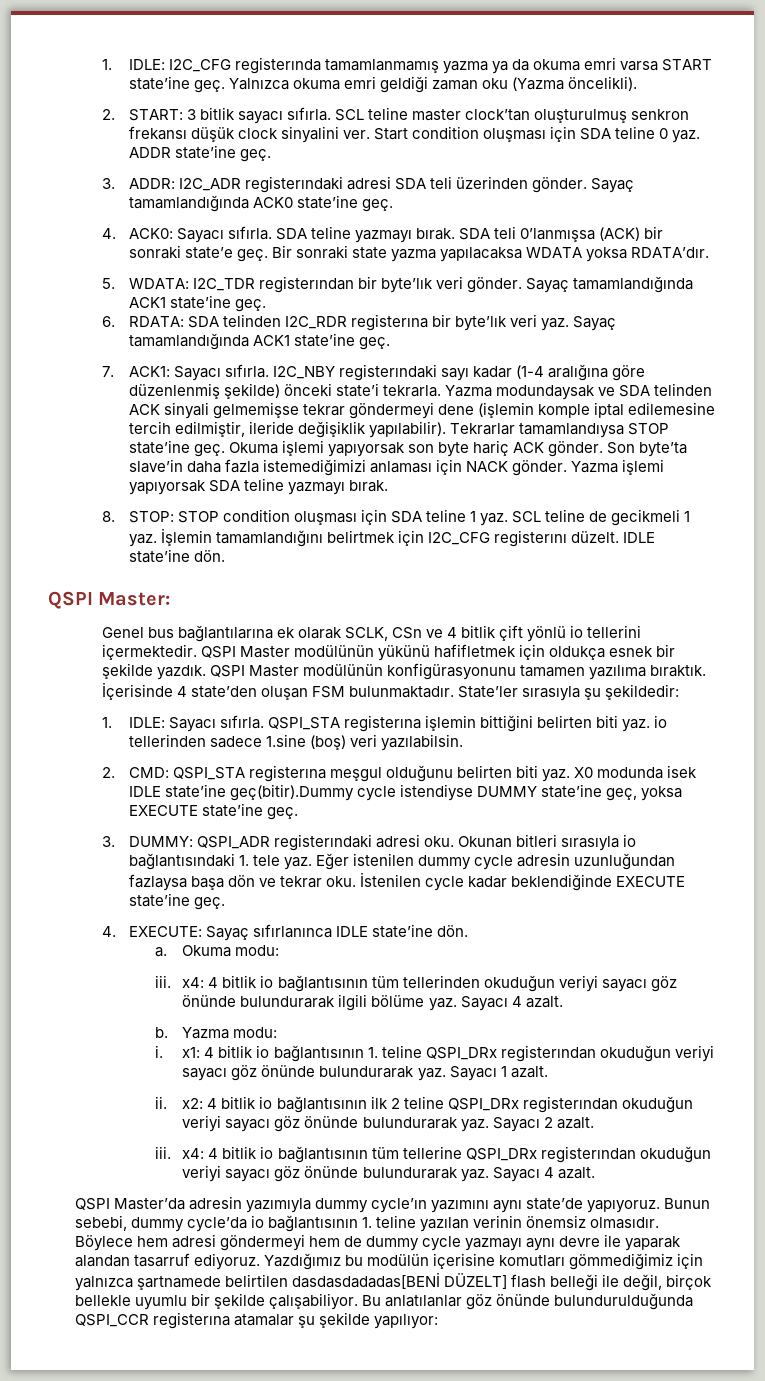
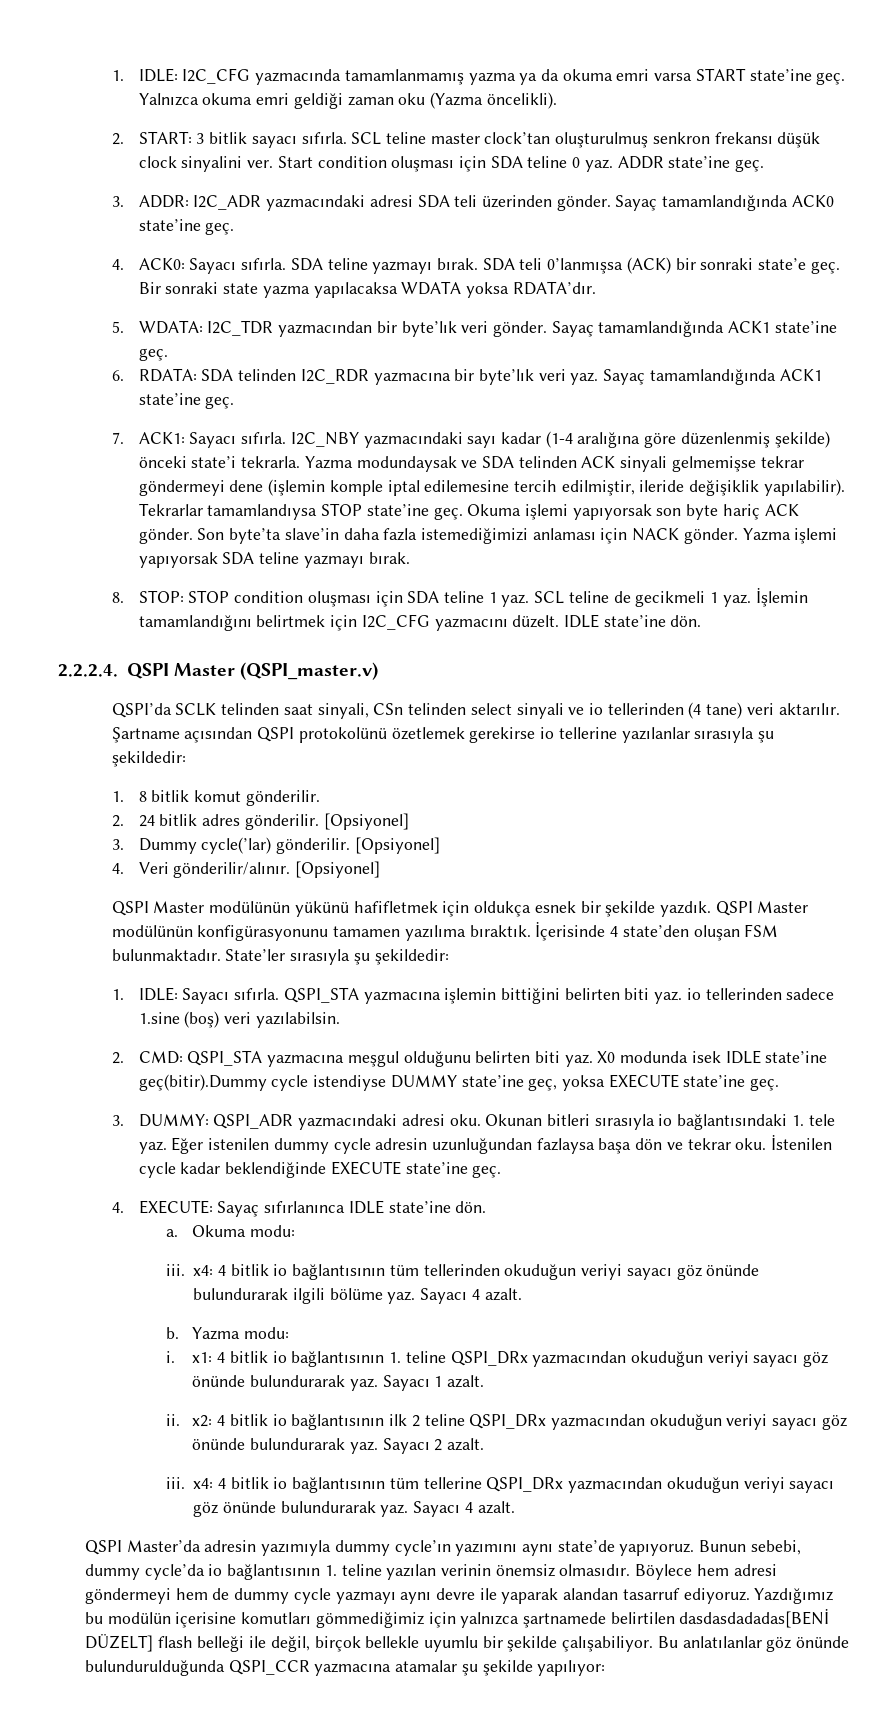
[234,57,321,74] registerında -> [255,69,342,85] yazmacında
[244,176,343,193] registerındaki -> [266,195,366,211] yazmacındaki
[258,276,354,293] registerından -> [278,321,373,337] yazmacından
[350,314,428,331] registerına -> [373,372,451,385] yazmacına
[338,364,437,381] registerındaki -> [363,432,463,448] yazmacındaki
[493,530,567,547] registerını -> [434,618,508,631] yazmacını
[48,591,171,609] [101,625,642,642] [101,644,197,660] QSPI Master: // Genel bus bağlantılarına ek olarak SCLK, CSn ve 4 bitlik çift yönlü io tellerini içermektedir. -> [58,662,379,680] [111,702,840,719] [111,727,775,743] [111,751,186,767] [111,790,320,806] [111,813,409,830] [111,837,440,854] [111,861,381,878] 2.2.2.4. QSPI Master (QSPI_master.v) // QSPI’da SCLK telinden saat sinyali, CSn telinden select sinyali ve io tellerinden (4 tane) veri aktarılır. Şartname açısından QSPI protokolünü özetlemek gerekirse io tellerine yazılanlar sırasıyla şu şekildedir: // 1. 8 bitlik komut gönderilir. // 2. 24 bitlik adres gönderilir. [Opsiyonel] // 3. Dummy cycle(’lar) gönderilir. [Opsiyonel] // 4. Veri gönderilir/alınır. [Opsiyonel] //
[343,715,421,732] registerına -> [363,991,441,1004] yazmacına
[248,765,326,782] registerına -> [267,1054,345,1067] yazmacına
[273,834,372,851] registerındaki -> [298,1114,398,1130] yazmacındaki
[500,1045,596,1062] registerından -> [532,1351,627,1367] yazmacından
[522,1096,618,1113] registerından -> [550,1414,645,1430] yazmacından
[540,1146,636,1163] registerından -> [568,1477,663,1493] yazmacından
[152,1312,230,1329] registerına -> [314,1663,392,1676] yazmacına

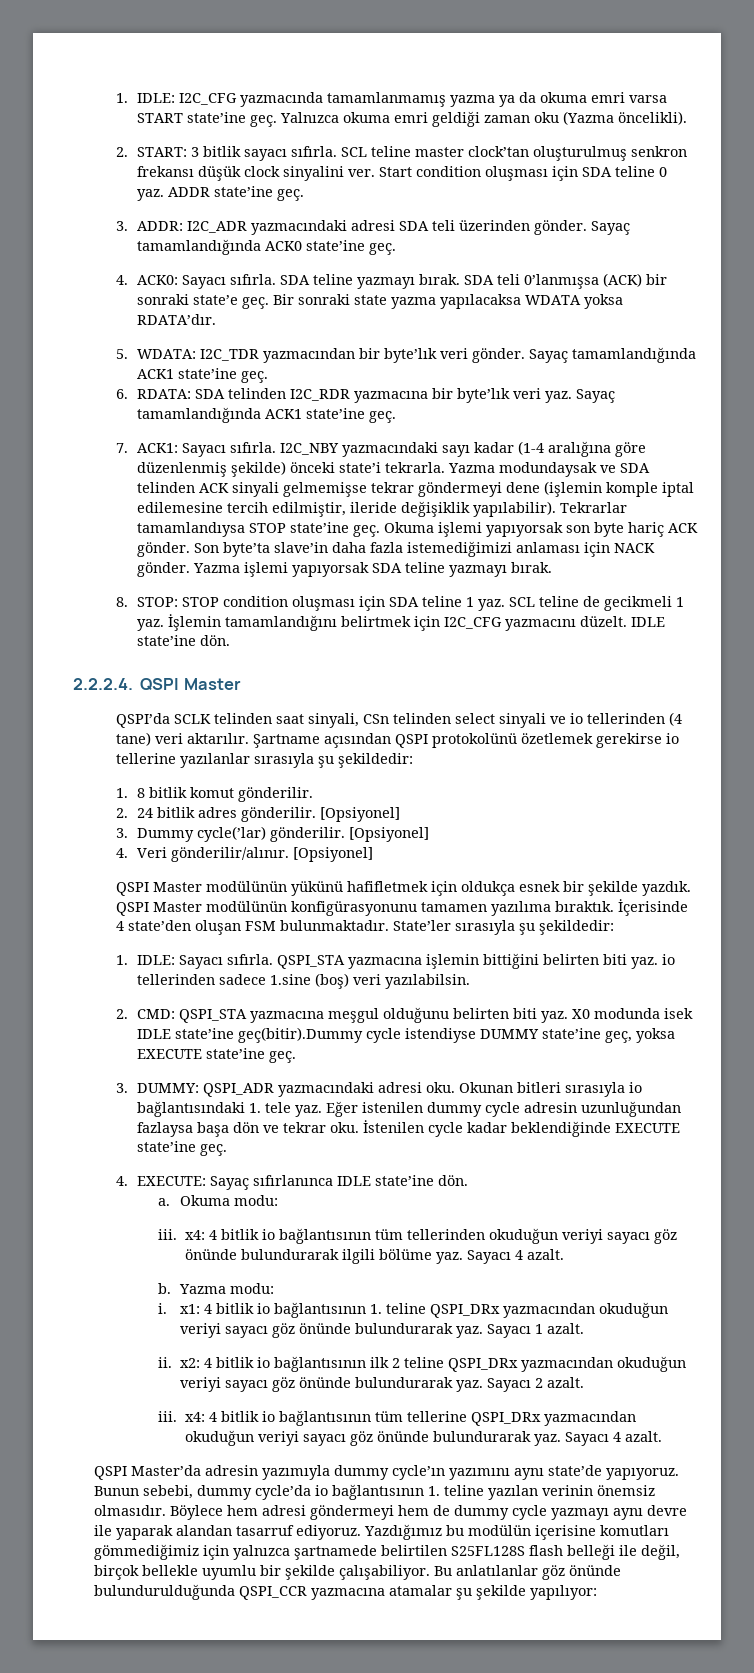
[240,662,379,680] (QSPI_master.v) -> (241, 684) none
[679,1609,830,1628] [84,1634,153,1652] dasdasdadadas[BENİ DÜZELT] -> [451,1546,526,1556] S25FL128S

